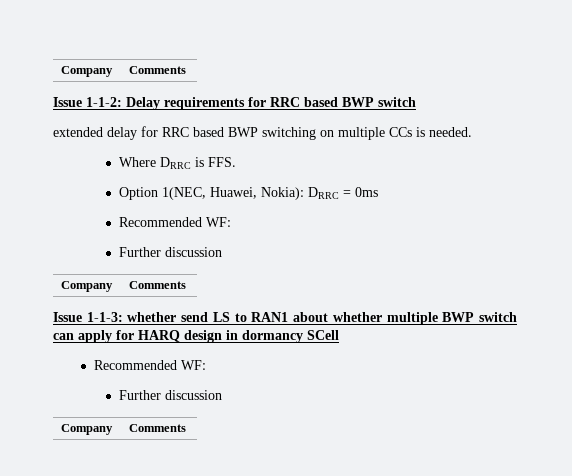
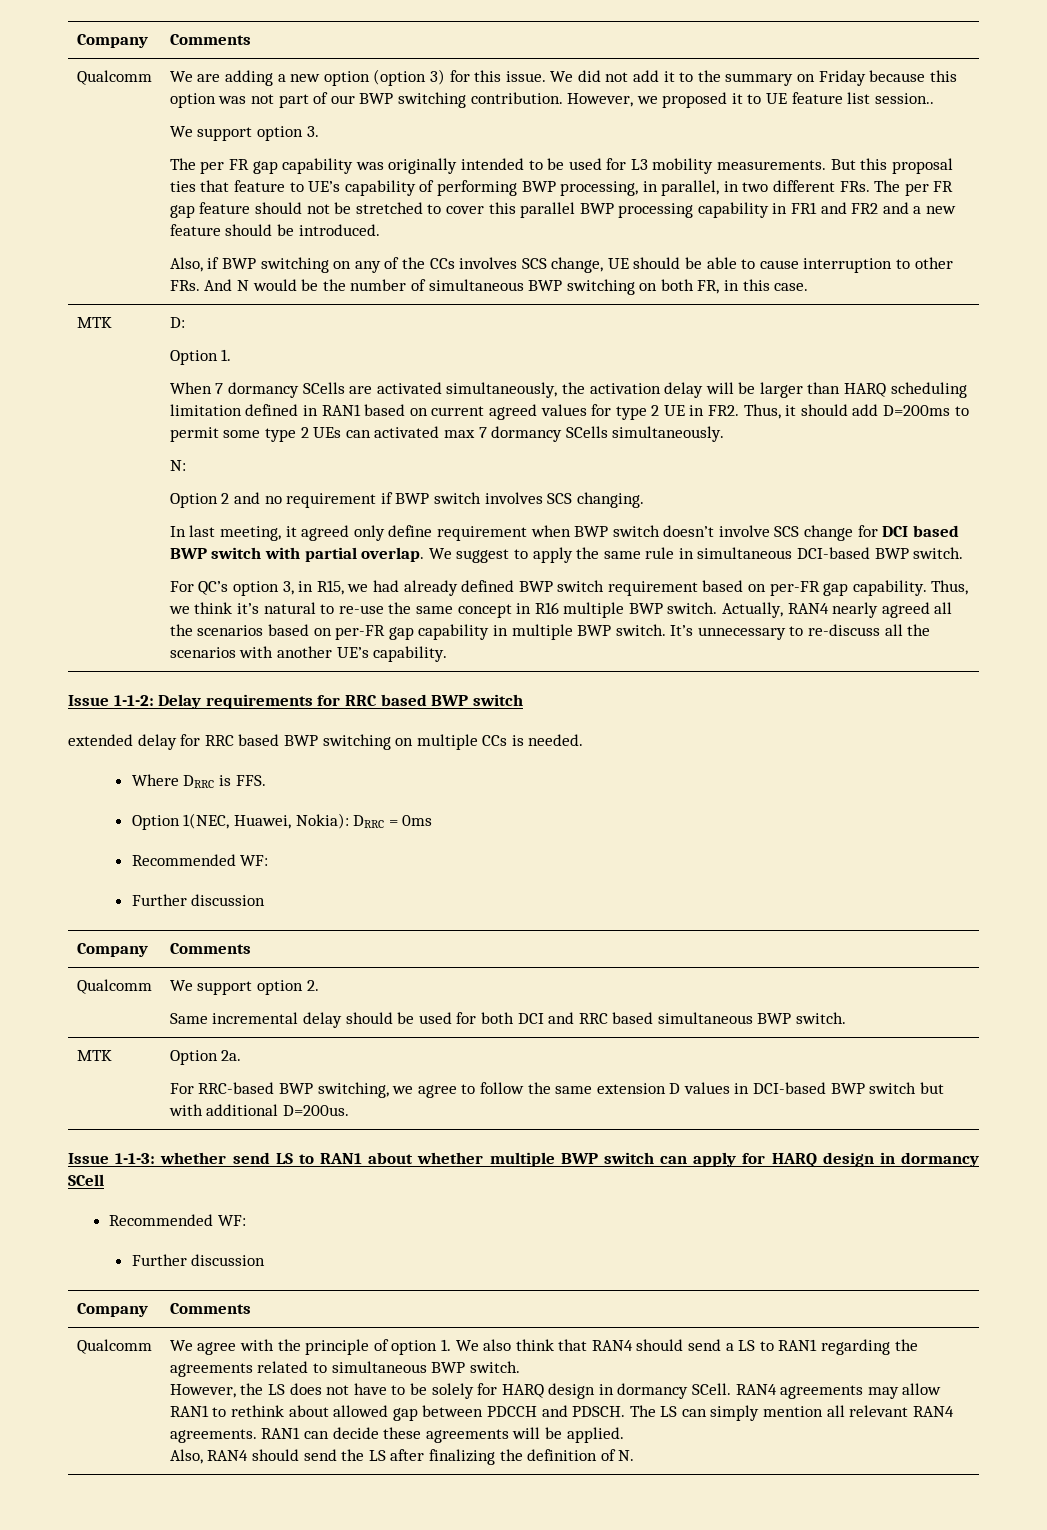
[61,66,114,77] [129,66,187,74] Company | Comments -> [76,34,148,48] [169,34,251,45] [76,70,152,85] [169,69,957,86] [169,92,934,108] [169,126,319,141] [169,158,953,174] [169,180,954,196] [169,202,957,218] [169,224,380,236] [169,257,953,273] [169,279,809,295] [76,317,112,328] [169,317,185,328] [169,349,232,365] [169,382,967,398] [169,404,969,420] [169,426,725,442] [169,460,186,471] [169,492,644,508] [169,525,959,541] [169,547,964,563] [169,580,969,596] [168,602,953,618] [169,624,931,640] [169,646,448,662] Company | Comments // Qualcomm | We are adding a new option (option 3) for this issue. We did not add it to the summary on Friday because this option was not part of our BWP switching contribution. However, we proposed it to UE feature list session.. // We support option 3. // The per FR gap capability was originally intended to be used for L3 mobility measurements. But this proposal ties that feature to UE’s capability of performing BWP processing, in parallel, in two different FRs. The per FR gap feature should not be stretched to cover this parallel BWP processing capability in FR1 and FR2 and a new feature should be introduced. // Also, if BWP switching on any of the CCs involves SCS change, UE should be able to cause interruption to other FRs. And N would be the number of simultaneous BWP switching on both FR, in this case. // MTK | D: // Option 1. // When 7 dormancy SCells are activated simultaneously, the activation delay will be larger than HARQ scheduling limitation defined in RAN1 based on current agreed values for type 2 UE in FR2. Thus, it should add D=200ms to permit some type 2 UEs can activated max 7 dormancy SCells simultaneously. // N: // Option 2 and no requirement if BWP switch involves SCS changing. // In last meeting, it agreed only define requirement when BWP switch doesn’t involve SCS change for DCI based BWP switch with partial overlap. We suggest to apply the same rule in simultaneous DCI-based BWP switch. // For QC’s option 3, in R15, we had already defined BWP switch requirement based on per-FR gap capability. Thus, we think it’s natural to re-use the same concept in R16 multiple BWP switch. Actually, RAN4 nearly agreed all the scenarios based on per-FR gap capability in multiple BWP switch. It’s unnecessary to re-discuss all the scenarios with another UE’s capability.
(187, 285) none -> [76,979,152,994] [169,980,319,995] [169,1012,847,1028] [76,1050,112,1061] [169,1050,242,1065] [169,1082,944,1098] [168,1104,349,1116] // Qualcomm | We support option 2. // Same incremental delay should be used for both DCI and RRC based simultaneous BWP switch. // MTK | Option 2a. // For RRC-based BWP switching, we agree to follow the same extension D values in DCI-based BWP switch but with additional D=200us.
(187, 428) none -> [76,1339,152,1354] [169,1339,918,1355] [169,1361,520,1377] [169,1383,942,1399] [169,1405,954,1421] [169,1427,624,1443] [169,1449,635,1465] // Qualcomm | We agree with the principle of option 1. We also think that RAN4 should send a LS to RAN1 regarding the agreements related to simultaneous BWP switch. // However, the LS does not have to be solely for HARQ design in dormancy SCell. RAN4 agreements may allow RAN1 to rethink about allowed gap between PDCCH and PDSCH. The LS can simply mention all relevant RAN4 agreements. RAN1 can decide these agreements will be applied. // Also, RAN4 should send the LS after finalizing the definition of N.

